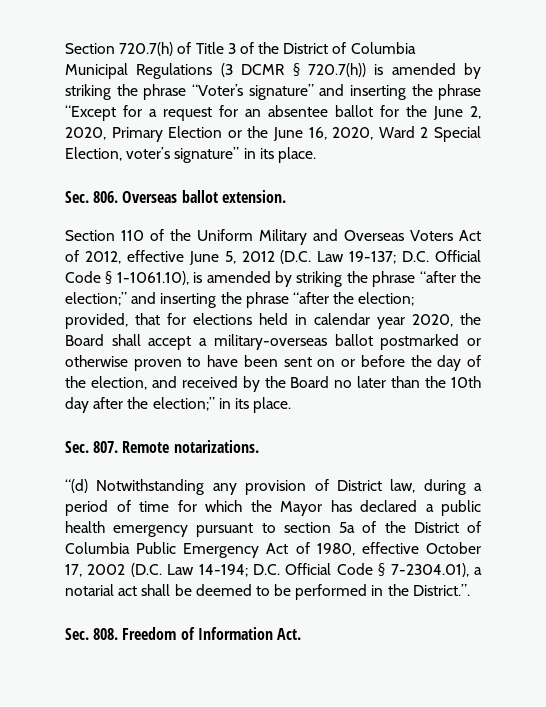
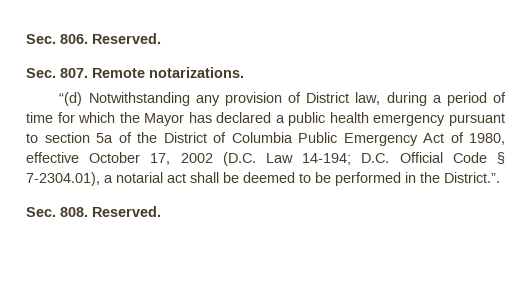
[65,42,416,56] [65,63,481,79] [65,84,481,100] [65,105,481,121] [65,126,482,142] [65,147,316,163] [65,190,286,203] [65,229,481,245] [65,250,481,265] [65,271,481,287] [65,292,415,308] [65,313,481,329] [65,334,482,350] [65,355,482,371] [65,376,482,392] [65,397,292,413] Section 720.7(h) of Title 3 of the District of Columbia Municipal Regulations (3 DCMR § 720.7(h)) is amended by striking the phrase “Voter’s signature” and inserting the phrase “Except for a request for an absentee ballot for the June 2, 2020, Primary Election or the June 16, 2020, Ward 2 Special Election, voter’s signature” in its place. // Sec. 806. Overseas ballot extension. // Section 110 of the Uniform Military and Overseas Voters Act of 2012, effective June 5, 2012 (D.C. Law 19-137; D.C. Official Code § 1-1061.10), is amended by striking the phrase “after the election;” and inserting the phrase “after the election; provided, that for elections held in calendar year 2020, the Board shall accept a military-overseas ballot postmarked or otherwise proven to have been sent on or before the day of the election, and received by the Board no later than the 10th day after the election;” in its place. -> [26,33,161,44] Sec. 806. Reserved.
[122,627,301,640] Freedom of Information Act. -> [92,206,161,217] Reserved.

